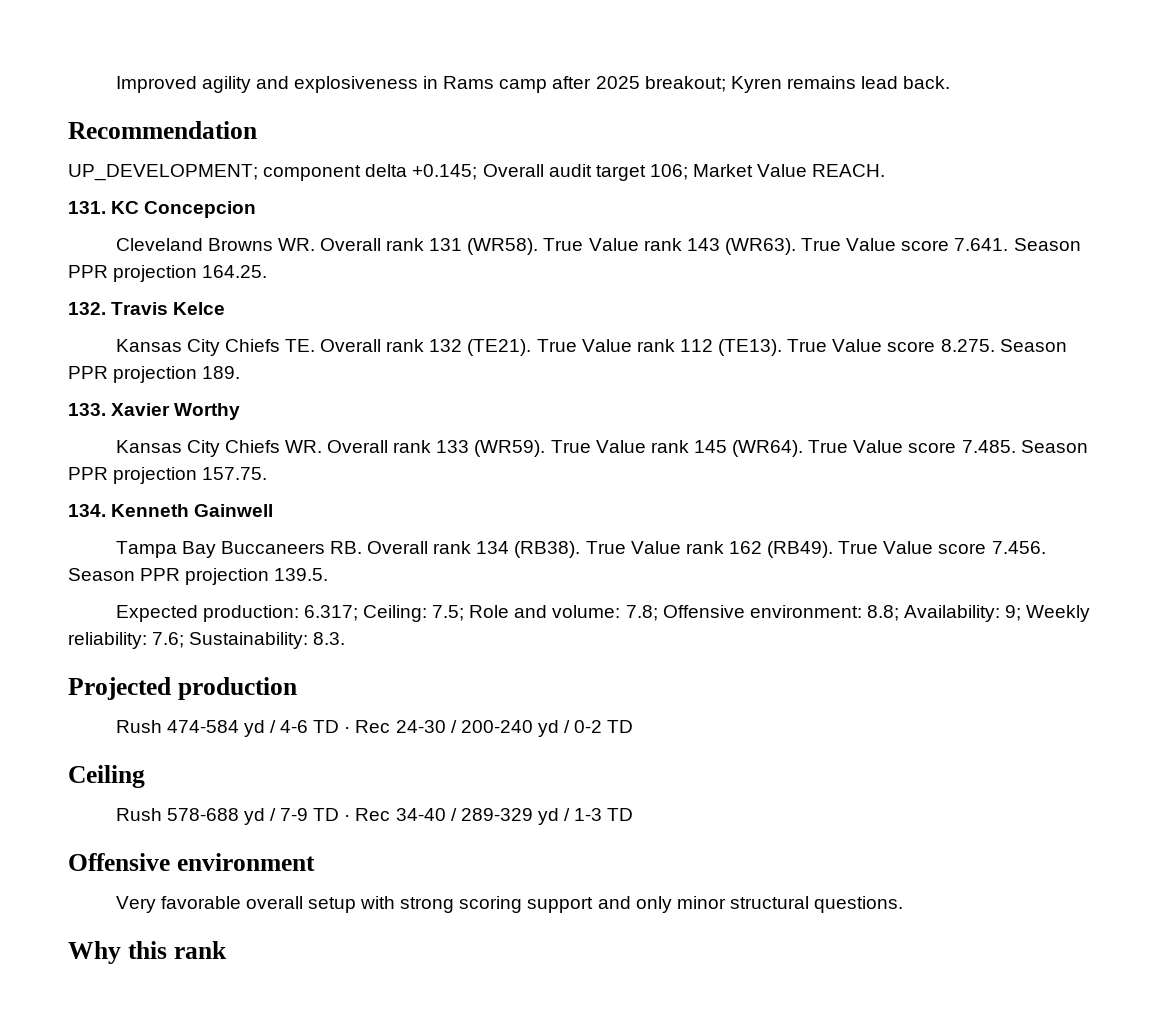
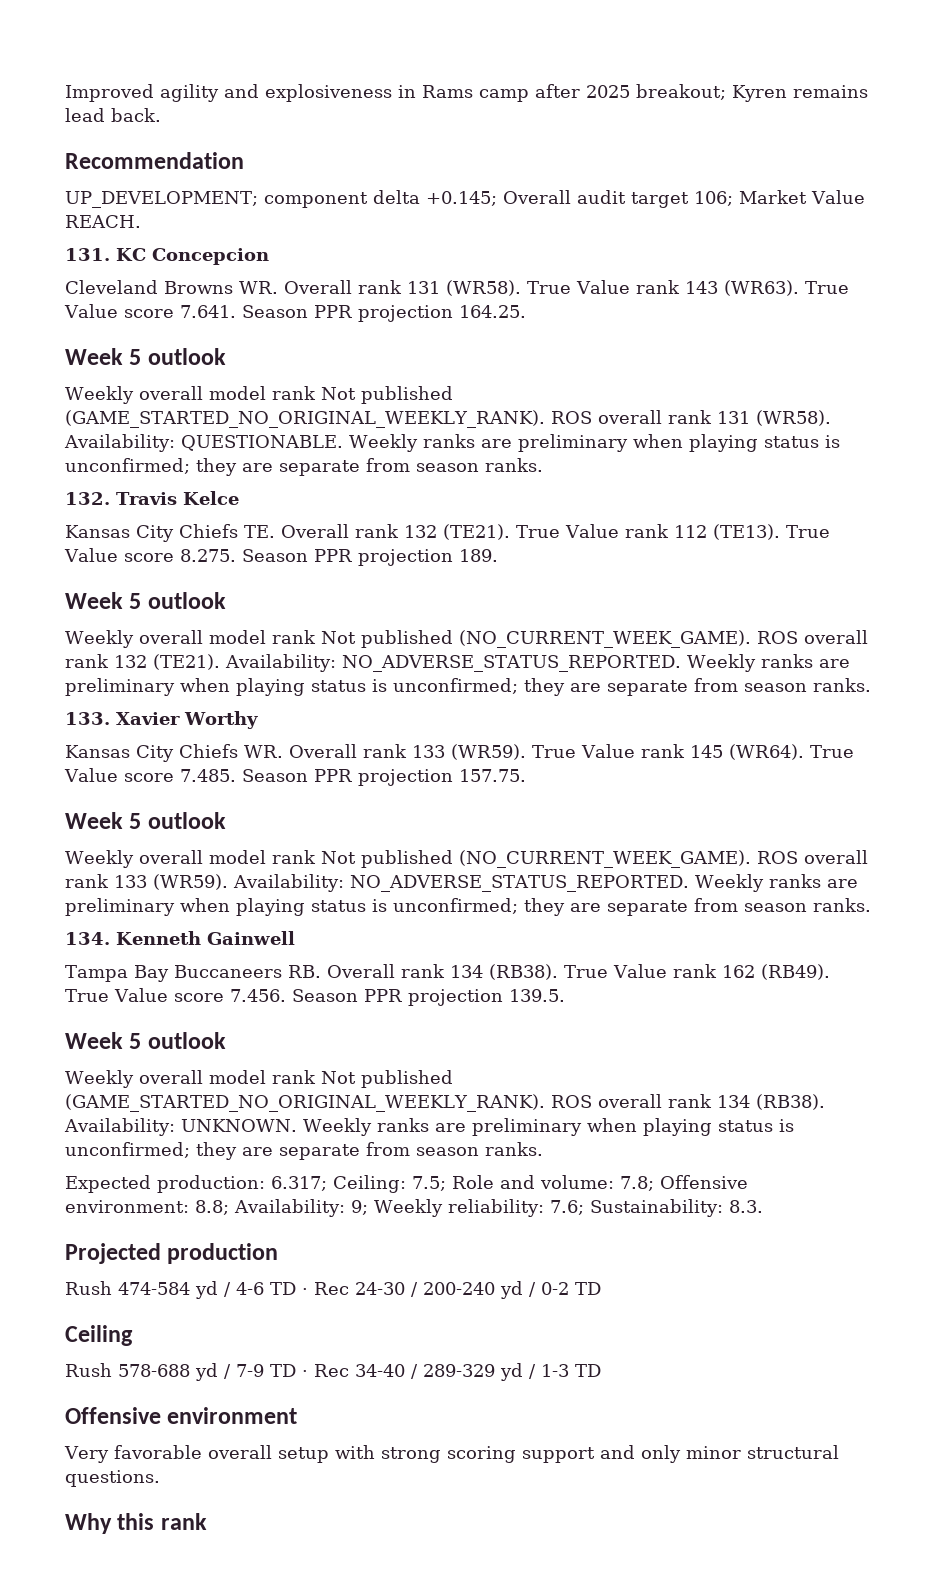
(268, 271) none -> [65,348,226,365] [65,386,453,404] [65,410,831,428] [64,434,840,452] [65,458,543,476] // Week 5 outlook // Weekly overall model rank Not published (GAME_STARTED_NO_ORIGINAL_WEEKLY_RANK). ROS overall rank 131 (WR58). Availability: QUESTIONABLE. Weekly ranks are preliminary when playing status is unconfirmed; they are separate from season ranks.
(241, 372) none -> [65,592,226,609] [65,630,868,648] [65,654,850,672] [65,678,871,696] // Week 5 outlook // Weekly overall model rank Not published (NO_CURRENT_WEEK_GAME). ROS overall rank 132 (TE21). Availability: NO_ADVERSE_STATUS_REPORTED. Weekly ranks are preliminary when playing status is unconfirmed; they are separate from season ranks.
(268, 473) none -> [65,812,226,829] [65,850,868,868] [65,874,858,892] [65,898,871,916] // Week 5 outlook // Weekly overall model rank Not published (NO_CURRENT_WEEK_GAME). ROS overall rank 133 (WR59). Availability: NO_ADVERSE_STATUS_REPORTED. Weekly ranks are preliminary when playing status is unconfirmed; they are separate from season ranks.
(329, 574) none -> [65,1032,226,1049] [65,1070,453,1088] [65,1094,825,1112] [64,1118,794,1136] [65,1142,543,1160] // Week 5 outlook // Weekly overall model rank Not published (GAME_STARTED_NO_ORIGINAL_WEEKLY_RANK). ROS overall rank 134 (RB38). Availability: UNKNOWN. Weekly ranks are preliminary when playing status is unconfirmed; they are separate from season ranks.

